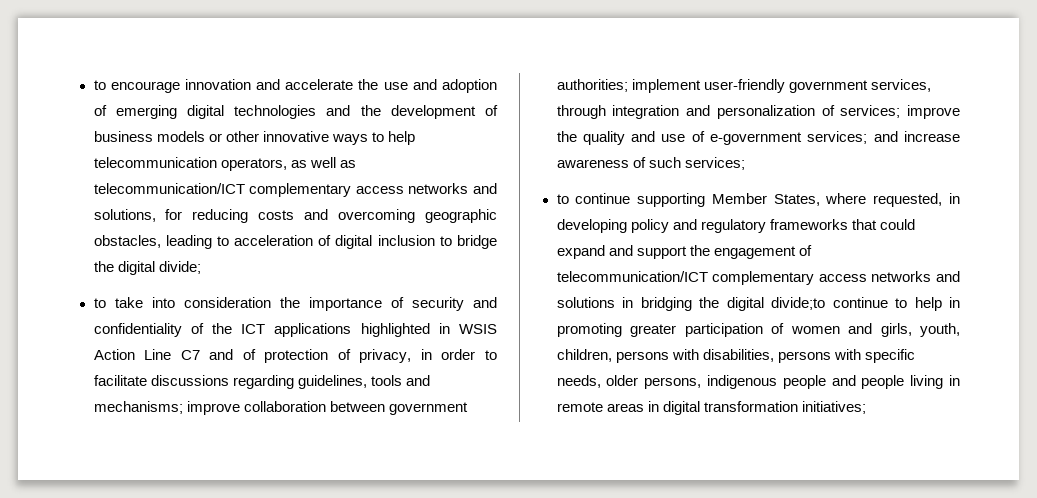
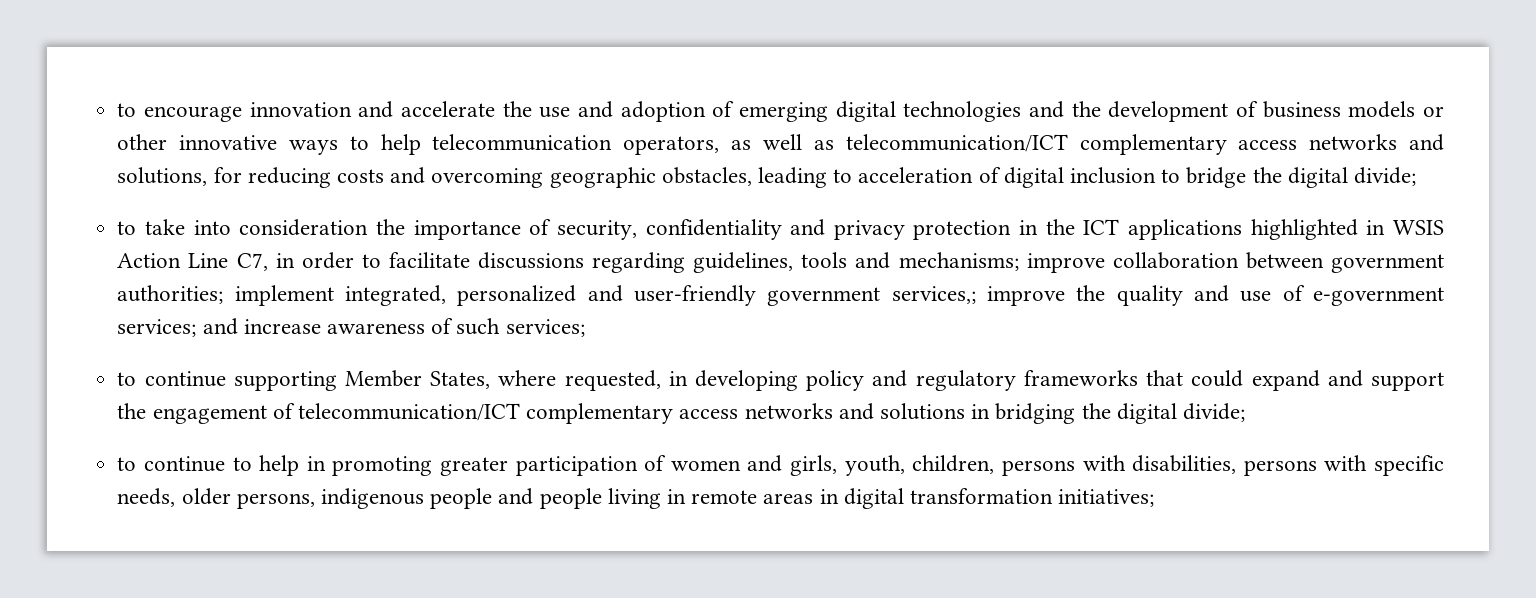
[411,297,497,311] [93,323,204,337] security and confidentiality of -> [556,219,1039,240] security, confidentiality and privacy protection in
[180,349,412,363] C7 and of protection of privacy, -> [236,253,268,271] C7,
[703,79,931,93] [556,105,901,119] user-friendly government services, through integration and personalization of services; -> [344,285,976,306] integrated, personalized and user-friendly government services,;
[771,297,825,310] divide;to -> [1183,403,1246,422] [117,457,137,471] divide; // to

